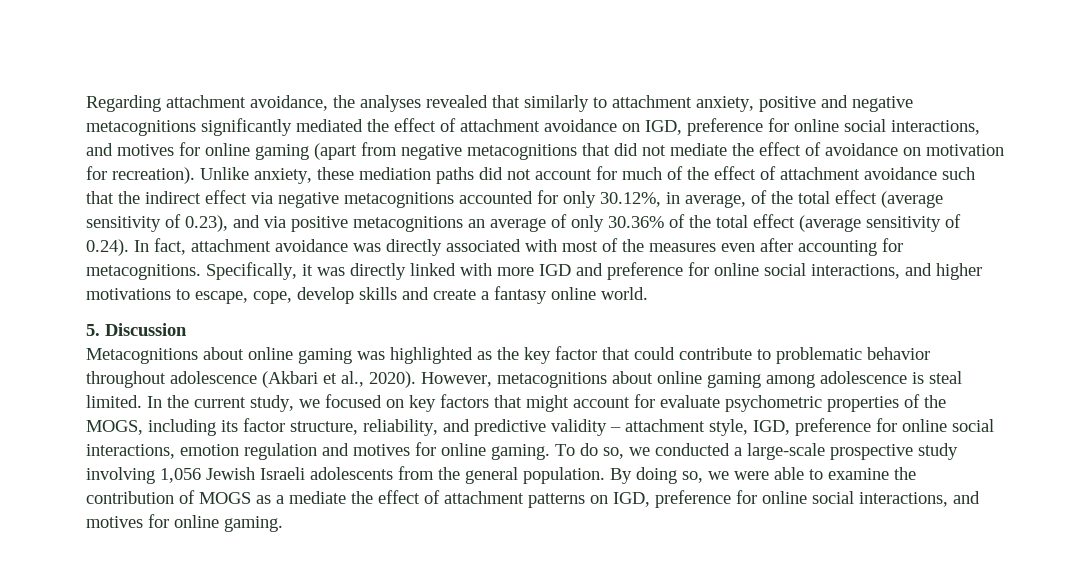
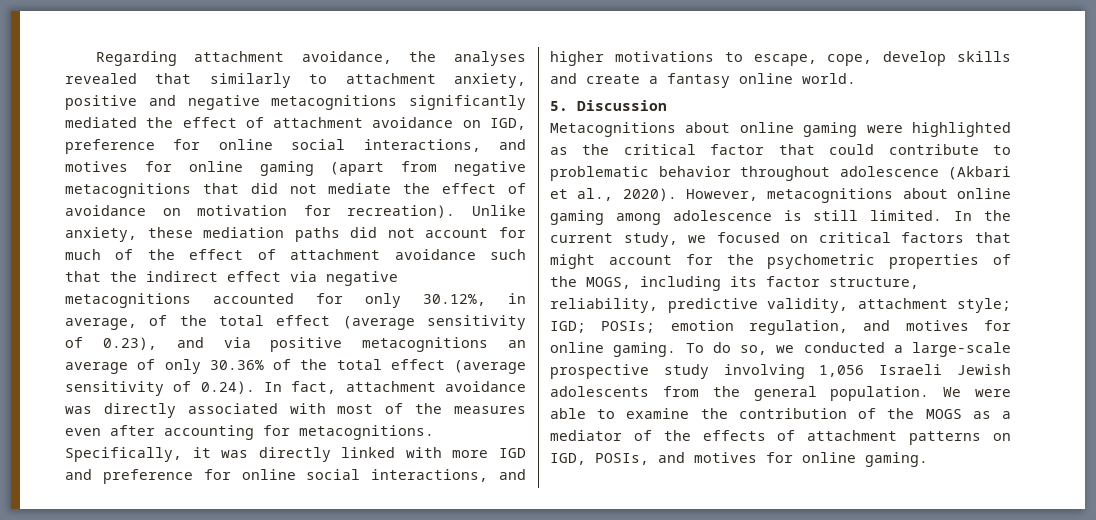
[357,351,385,360] was -> [866,125,903,133] were
[524,347,551,364] key -> [623,144,696,155] critical
[929,371,962,384] steal -> [813,210,859,221] still
[409,395,436,412] key -> [818,232,891,243] critical
[660,395,720,408] evaluate -> [726,254,754,265] the
[443,418,994,436] [86,443,317,460] and predictive validity – attachment style, IGD, preference for online social interactions, emotion regulation -> [667,298,1011,313] [550,320,848,335] predictive validity, attachment style; IGD; POSIs; emotion regulation,
[206,467,305,480] Jewish Israeli -> [879,364,1011,375] Israeli Jewish
[610,467,729,484] By doing so, we -> [943,387,962,397] We
(195, 497) none -> [887,408,915,419] the
[289,490,420,504] mediate the effect -> [550,430,766,441] mediator of the effects
[655,490,948,508] preference for online social interactions, -> [595,453,649,465] POSIs,

